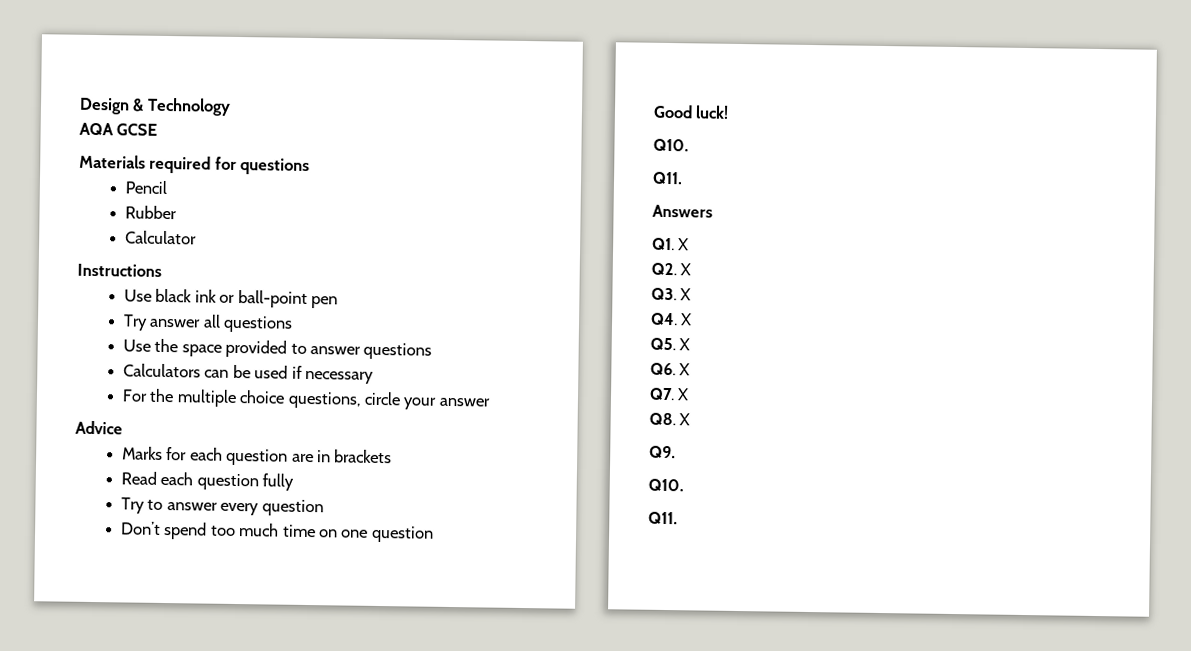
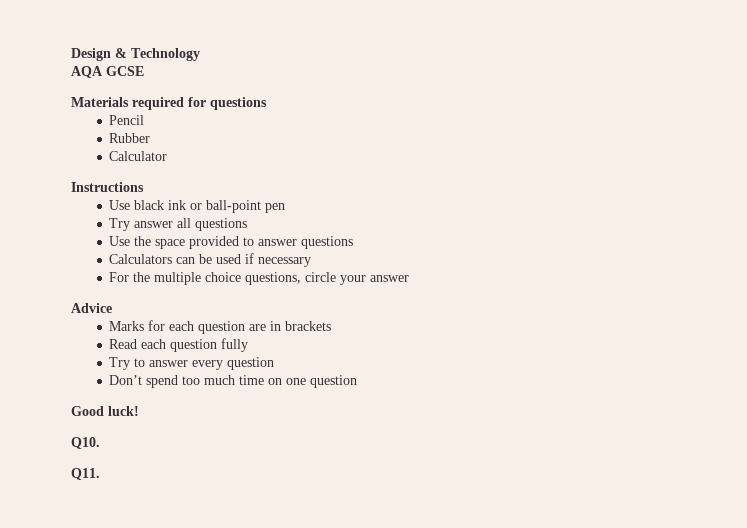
[652,204,713,218] [652,237,690,251] [651,262,692,276] [651,287,692,301] [651,312,693,326] [650,337,691,351] [650,362,691,376] [649,387,690,401] [649,412,691,426] [649,445,676,459] [648,478,684,492] [648,511,678,525] // Answers // Q1. X // Q2. X // Q3. X // Q4. X // Q5. X // Q6. X // Q7. X // Q8. X // Q9. // Q10. // Q11. -> (100, 474) none

